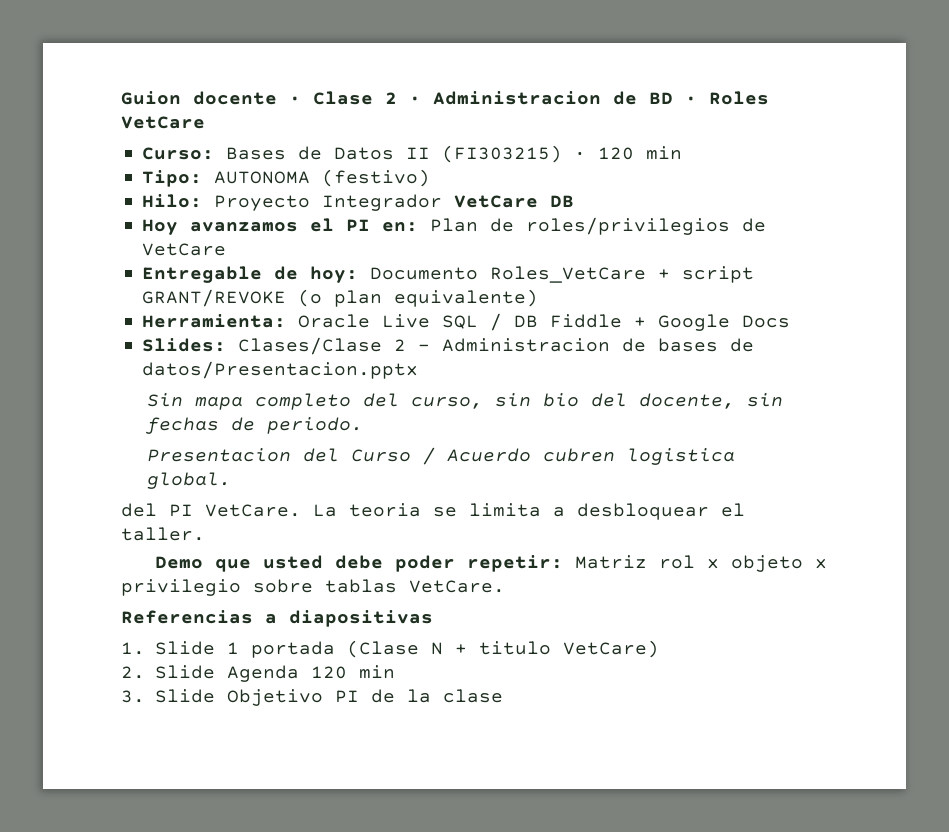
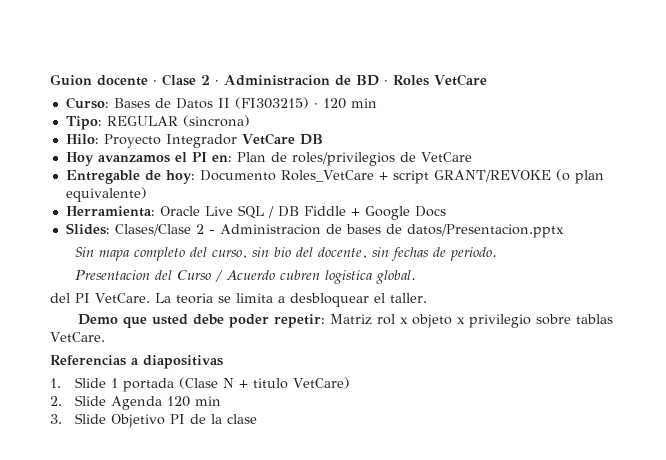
[214,169,431,187] AUTONOMA (festivo) -> [106,115,250,127] REGULAR (sincrona)

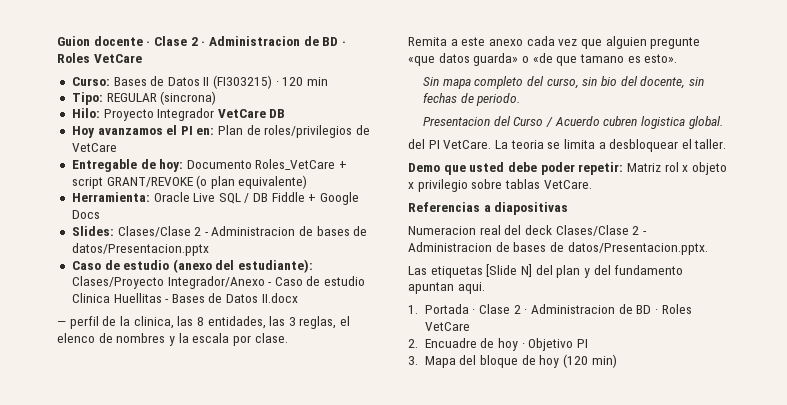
(564, 231) none -> [71,259,314,273] [71,276,366,289] [71,293,298,303] [57,316,351,329] [57,333,288,346] [408,36,701,49] [408,53,678,66] // Caso de estudio (anexo del estudiante): Clases/Proyecto Integrador/Anexo - Caso de estudio Clinica Huellitas - Bases de Datos II.docx // — perfil de la clinica, las 8 entidades, las 3 reglas, el elenco de nombres y la escala por clase. // Remita a este anexo cada vez que alguien pregunte «que datos guarda» o «de que tamano es esto».
[50,377,350,392] [50,395,221,410] [50,413,257,428] 1. Slide 1 portada (Clase N + titulo VetCare) // 2. Slide Agenda 120 min // 3. Slide Objetivo PI de la clase -> [408,225,647,236] [408,242,708,255] [408,264,684,278] [408,282,485,294] [408,304,692,314] [424,322,470,331] [408,338,588,351] [408,354,617,368] Numeracion real del deck Clases/Clase 2 - Administracion de bases de datos/Presentacion.pptx. // Las etiquetas [Slide N] del plan y del fundamento apuntan aqui. // 1. Portada · Clase 2 · Administracion de BD · Roles VetCare // 2. Encuadre de hoy · Objetivo PI // 3. Mapa del bloque de hoy (120 min)

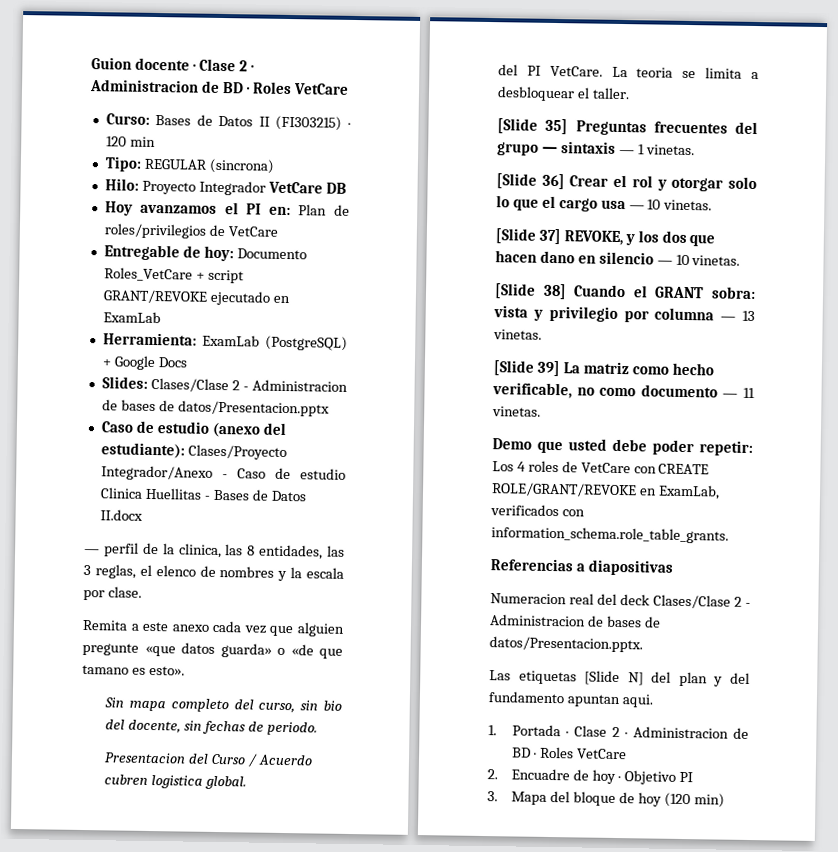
[196,175,308,189] [71,192,305,204] (o plan equivalente) // Herramienta: Oracle Live SQL / DB Fiddle -> [209,290,290,306] [102,311,161,324] [102,332,348,351] ejecutado en ExamLab // Herramienta: ExamLab (PostgreSQL)
(727, 144) none -> [497,118,758,136] [497,141,695,156] [496,173,757,192] [496,195,713,212] [495,228,716,247] [495,250,741,266] [494,283,756,300] [493,305,755,323] [493,329,542,340] [493,360,714,377] [492,382,755,399] [492,406,541,417] // [Slide 35] Preguntas frecuentes del grupo — sintaxis — 1 vinetas. // [Slide 36] Crear el rol y otorgar solo lo que el cargo usa — 10 vinetas. // [Slide 37] REVOKE, y los dos que hacen dano en silencio — 10 vinetas. // [Slide 38] Cuando el GRANT sobra: vista y privilegio por columna — 13 vinetas. // [Slide 39] La matriz como hecho verificable, no como documento — 11 vinetas.
[626,162,727,175] [408,179,592,192] Matriz rol x objeto x privilegio sobre tablas VetCare. -> [492,460,710,475] [491,482,720,500] [490,504,585,517] [491,526,729,544] Los 4 roles de VetCare con CREATE ROLE/GRANT/REVOKE en ExamLab, verificados con information_schema.role_table_grants.

